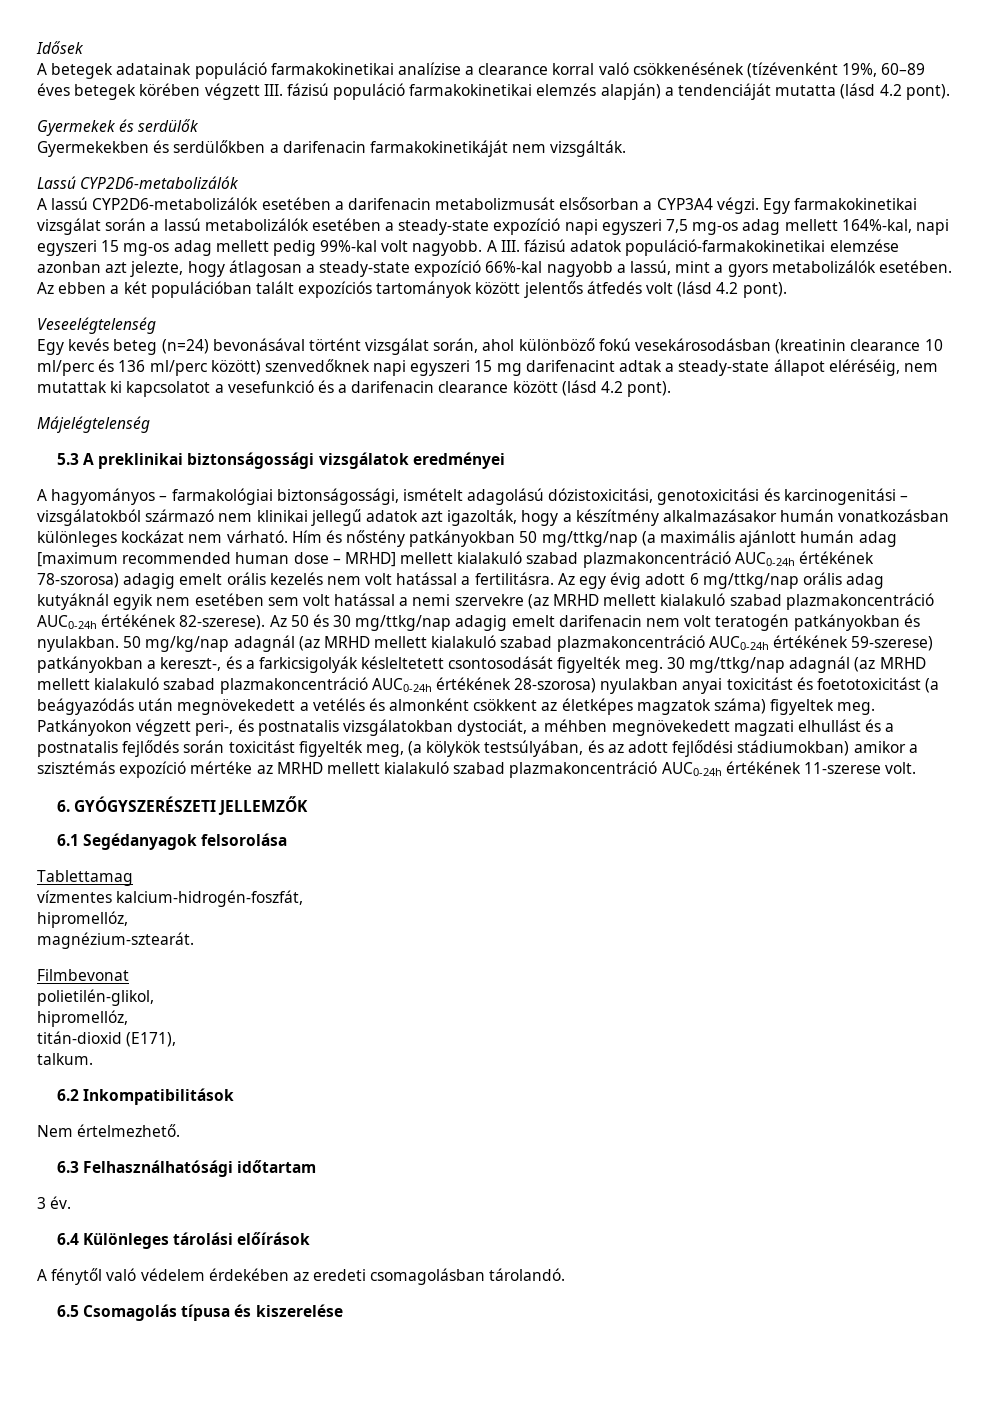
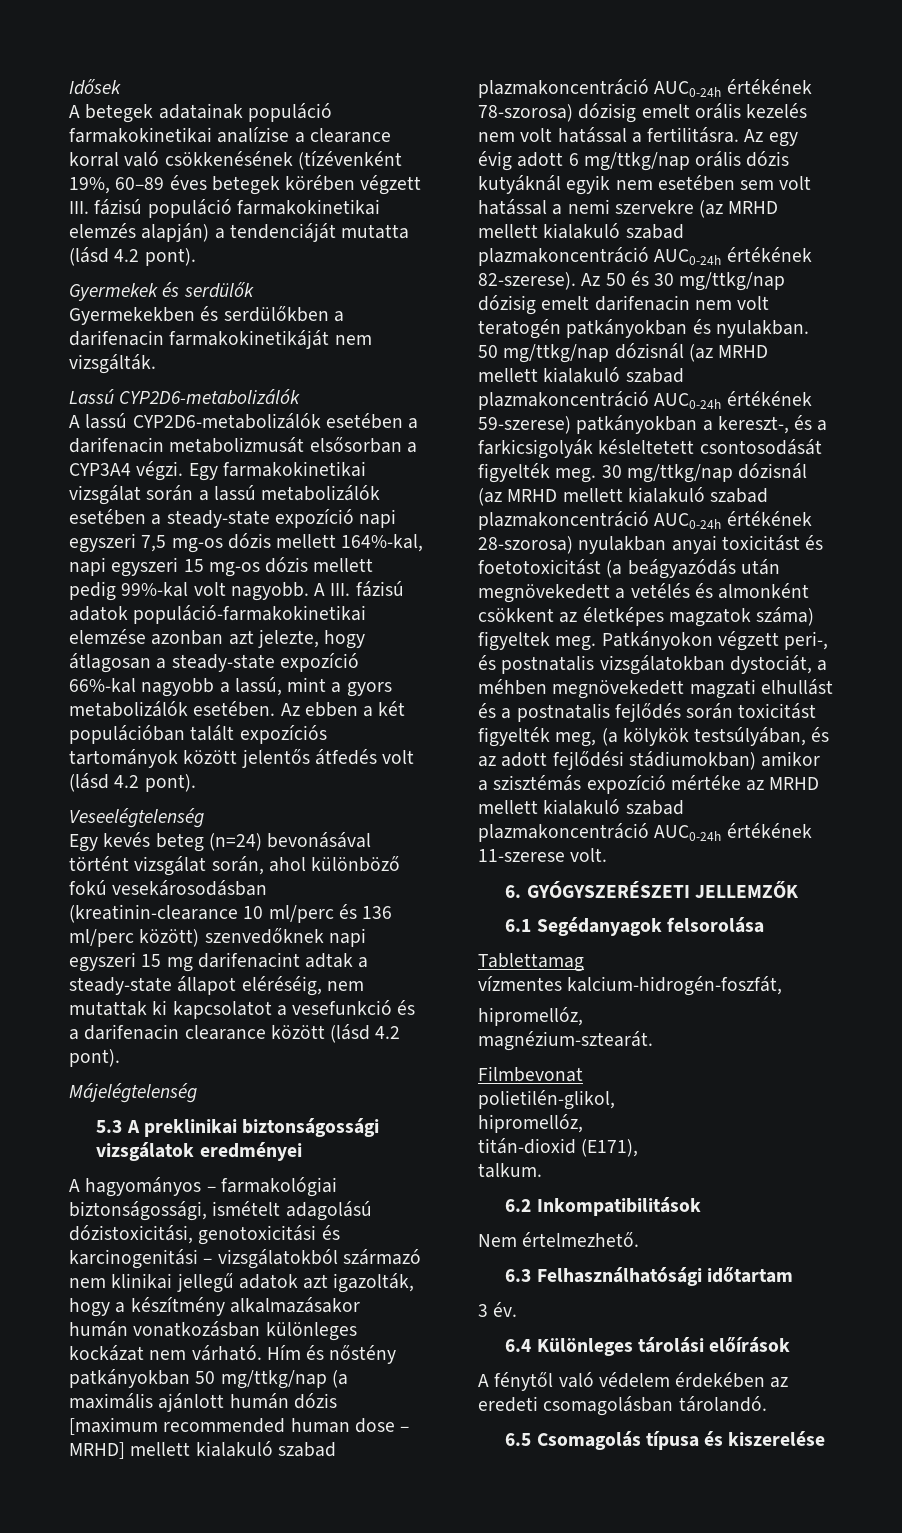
[742,219,781,235] adag -> [227,533,271,549] dózis
[173,240,212,256] adag -> [265,557,309,573] dózis
[775,339,921,354] (kreatinin clearance -> [69,904,238,923] (kreatinin-clearance
[858,531,897,547] adag -> [293,1393,337,1409] dózis
[123,573,176,589] adagig -> [578,103,637,123] dózisig
[846,573,885,589] adag -> [746,151,790,167] dózis
[455,615,508,631] adagig -> [478,295,536,315] dózisig
[145,635,295,652] mg/kg/nap adagnál -> [503,343,684,363] mg/ttkg/nap dózisnál
[789,656,851,673] adagnál -> [738,463,808,479] dózisnál

